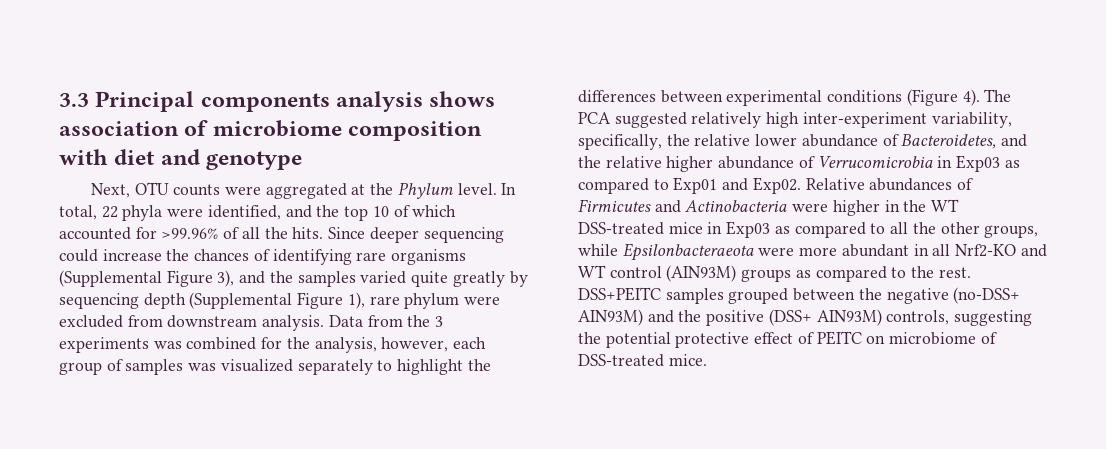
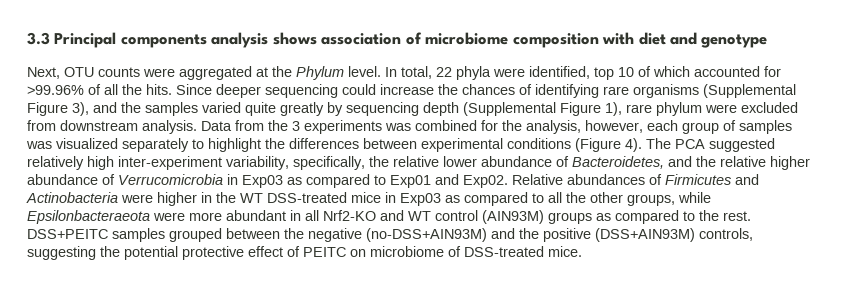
[285,205,340,218] and the -> (590, 72) none
[953,287,1021,304] [578,309,643,326] (no-DSS+ AIN93M) -> [366,228,487,242] (no-DSS+AIN93M)
[768,309,882,326] (DSS+ AIN93M) -> [595,228,695,242] (DSS+AIN93M)

